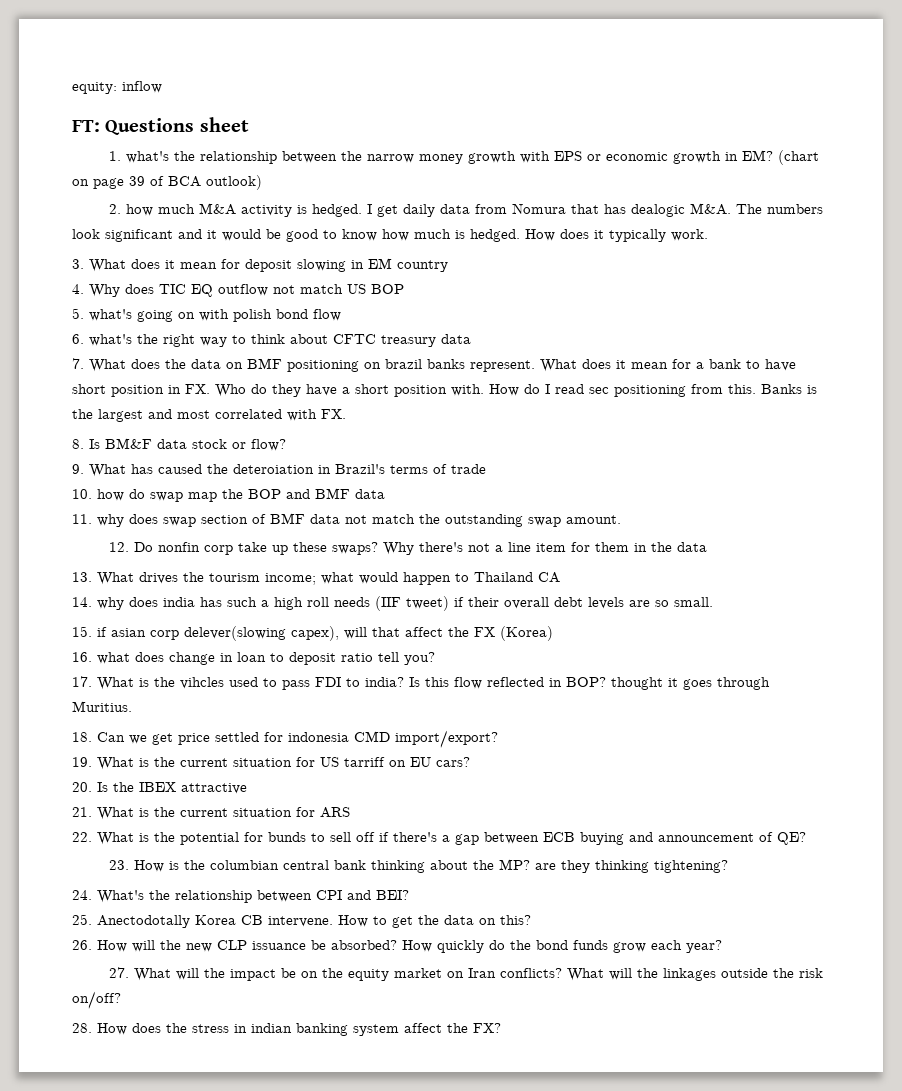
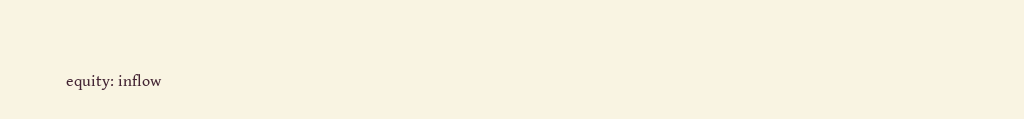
[72,117,249,135] [109,150,820,165] [72,175,262,190] [109,203,824,217] [72,229,708,242] [72,258,448,272] [72,284,404,297] [72,308,341,322] [72,334,471,347] [72,358,796,372] [72,384,817,397] [72,409,346,422] [72,438,286,451] [72,464,486,477] [72,488,385,502] [72,513,621,527] [109,542,708,555] [72,572,560,585] [72,596,713,611] [72,626,553,641] [72,652,435,665] [72,676,770,690] [72,701,132,712] [72,730,498,748] [72,757,470,770] [72,782,247,794] [72,807,350,820] [72,832,806,845] [109,859,729,873] [72,890,409,903] [72,914,531,928] [72,940,722,953] [109,967,824,981] [72,991,121,1009] [72,1023,501,1036] // FT: Questions sheet // 1. what's the relationship between the narrow money growth with EPS or economic growth in EM? (chart on page 39 of BCA outlook) // 2. how much M&A activity is hedged. I get daily data from Nomura that has dealogic M&A. The numbers look significant and it would be good to know how much is hedged. How does it typically work. // 3. What does it mean for deposit slowing in EM country // 4. Why does TIC EQ outflow not match US BOP // 5. what's going on with polish bond flow // 6. what's the right way to think about CFTC treasury data // 7. What does the data on BMF positioning on brazil banks represent. What does it mean for a bank to have short position in FX. Who do they have a short position with. How do I read sec positioning from this. Banks is the largest and most correlated with FX. // 8. Is BM&F data stock or flow? // 9. What has caused the deteroiation in Brazil's terms of trade // 10. how do swap map the BOP and BMF data // 11. why does swap section of BMF data not match the outstanding swap amount. // 12. Do nonfin corp take up these swaps? Why there's not a line item for them in the data // 13. What drives the tourism income; what would happen to Thailand CA // 14. why does india has such a high roll needs (IIF tweet) if their overall debt levels are so small. // 15. if asian corp delever(slowing capex), will that affect the FX (Korea) // 16. what does change in loan to deposit ratio tell you? // 17. What is the vihcles used to pass FDI to india? Is this flow reflected in BOP? thought it goes through Muritius. // 18. Can we get price settled for indonesia CMD import/export? // 19. What is the current situation for US tarriff on EU cars? // 20. Is the IBEX attractive // 21. What is the current situation for ARS // 22. What is the potential for bunds to sell off if there's a gap between ECB buying and announcement of QE? // 23. How is the columbian central bank thinking about the MP? are they thinking tightening? // 24. What's the relationship between CPI and BEI? // 25. Anectodotally Korea CB intervene. How to get the data on this? // 26. How will the new CLP issuance be absorbed? How quickly do the bond funds grow each year? // 27. What will the impact be on the equity market on Iran conflicts? What will the linkages outside the risk on/off? // 28. How does the stress in indian banking system affect the FX? -> (163, 80) none

